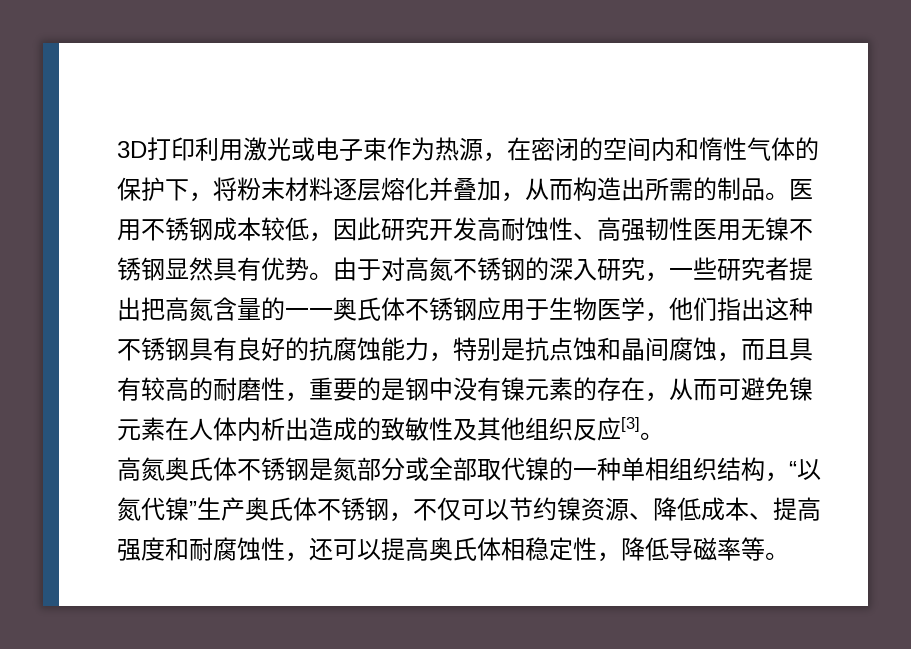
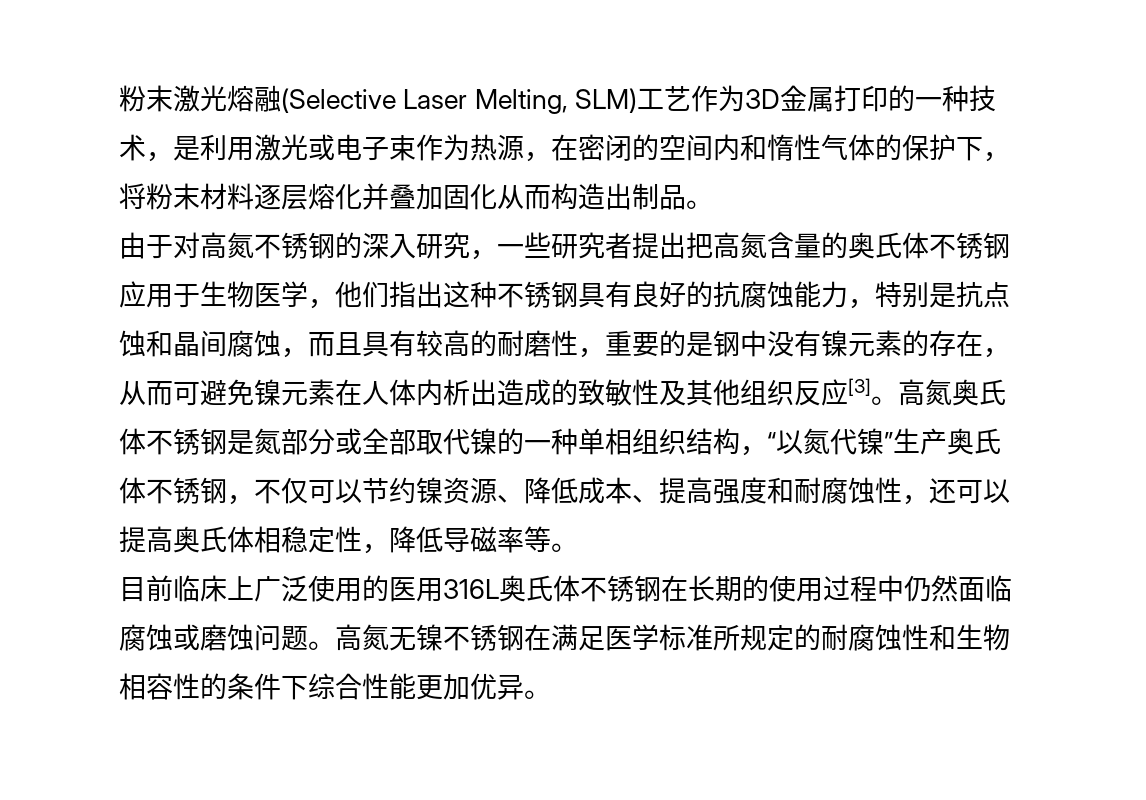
[117,137,195,161] 3D打印 -> [119,85,996,114] [119,134,200,162] 粉末激光熔融(Selective Laser Melting, SLM)工艺作为3D金属打印的一种技术，是
[501,192,525,202] ， -> [443,184,497,210] 固化
[645,177,717,201] 所需的 -> (632, 196) none
[789,179,813,201] [117,217,813,242] [117,257,333,281] 医用不锈钢成本较低，因此研究开发高耐蚀性、高强韧性医用无镍不锈钢显然具有优势。 -> (713, 204) //
[285,308,333,318] 一一 -> (848, 245) none
(664, 436) // -> (898, 400) none
(789, 556) none -> [119,575,1012,602] [119,624,1010,651] [119,673,551,700] // 目前临床上广泛使用的医用316L奥氏体不锈钢在长期的使用过程中仍然面临腐蚀或磨蚀问题。高氮无镍不锈钢在满足医学标准所规定的耐腐蚀性和生物相容性的条件下综合性能更加优异。

